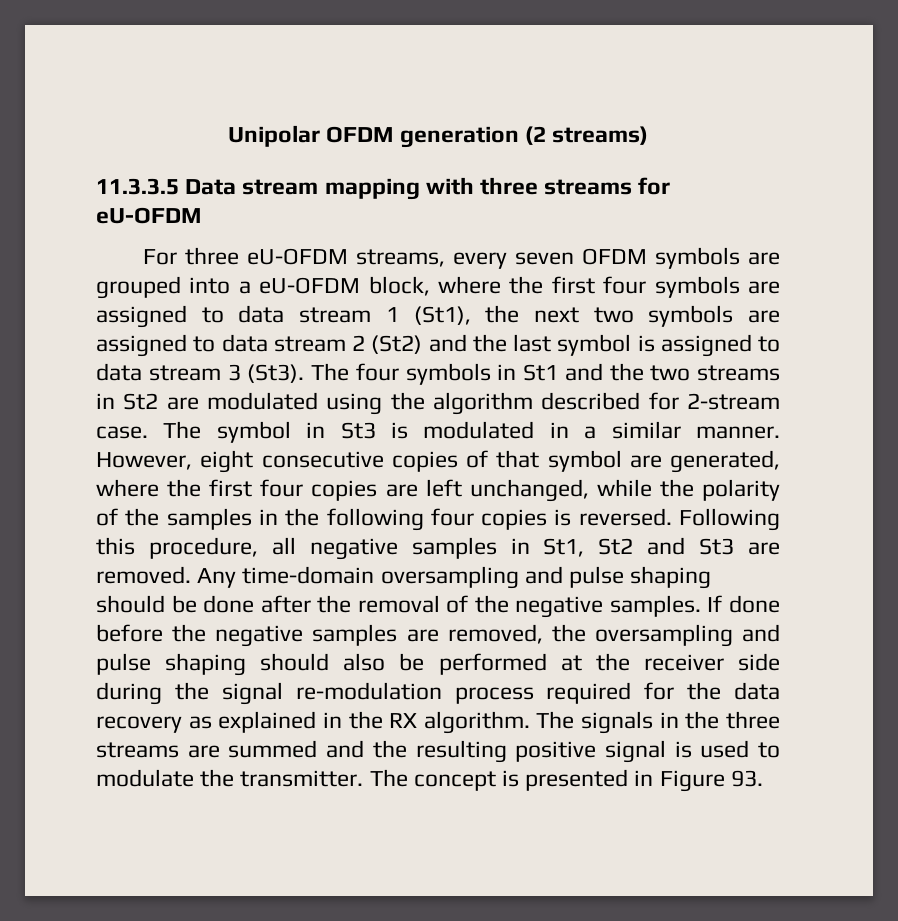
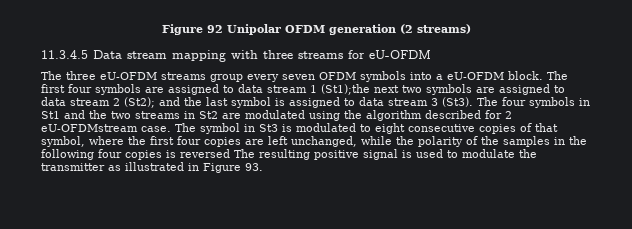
(228, 136) none -> [161,24,223,35] Figure 92
[96,178,179,195] 11.3.3.5 -> [41,50,88,59] 11.3.4.5
[143,249,178,265] For -> [41,71,62,80] The
[356,249,446,267] streams, -> [161,72,243,82] streams group
[748,252,780,265] [96,276,181,299] are grouped -> (406, 76) none
[368,276,544,296] block, where the -> [508,71,568,80] block. The
[413,305,520,325] (St1), the -> [321,84,370,95] (St1);the
[371,335,423,354] (St2) -> [124,97,155,108] (St2);
[687,393,780,410] 2-stream -> [505,111,512,119] [41,124,138,132] 2 eU-OFDMstream
[549,421,780,439] [96,452,192,470] in a similar manner. However, -> [360,124,371,132] to
[547,450,780,473] symbol are generated, -> [41,136,85,147] symbol,
[578,508,780,531] [96,537,780,560] [96,566,712,589] [96,595,780,618] [96,624,780,647] [96,653,780,676] [96,682,780,705] [96,711,780,734] [96,740,407,758] reversed. Following this procedure, all negative samples in St1, St2 and St3 are removed. Any time-domain oversampling and pulse shaping should be done after the removal of the negative samples. If done before the negative samples are removed, the oversampling and pulse shaping should also be performed at the receiver side during the signal re-modulation process required for the data recovery as explained in the RX algorithm. The signals in the three streams are summed and the -> [180,149,255,158] reversed The
[240,769,629,791] transmitter. The concept is presented -> [41,162,184,171] transmitter as illustrated

